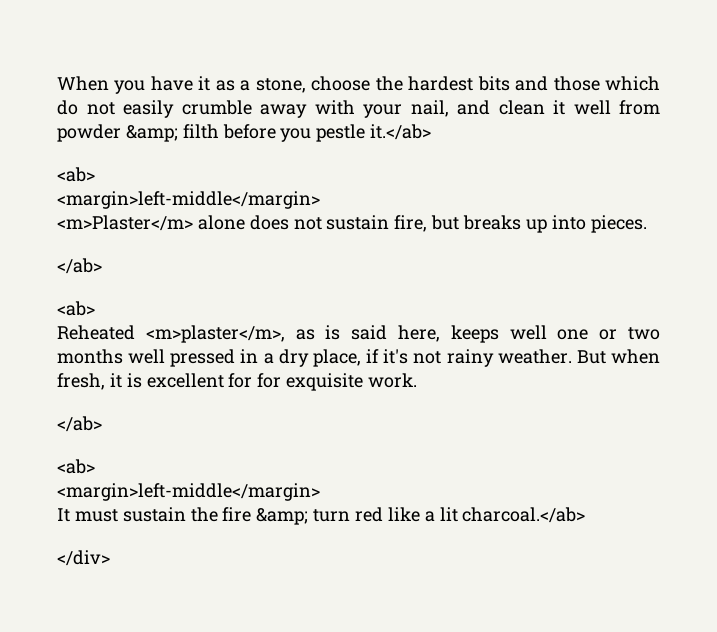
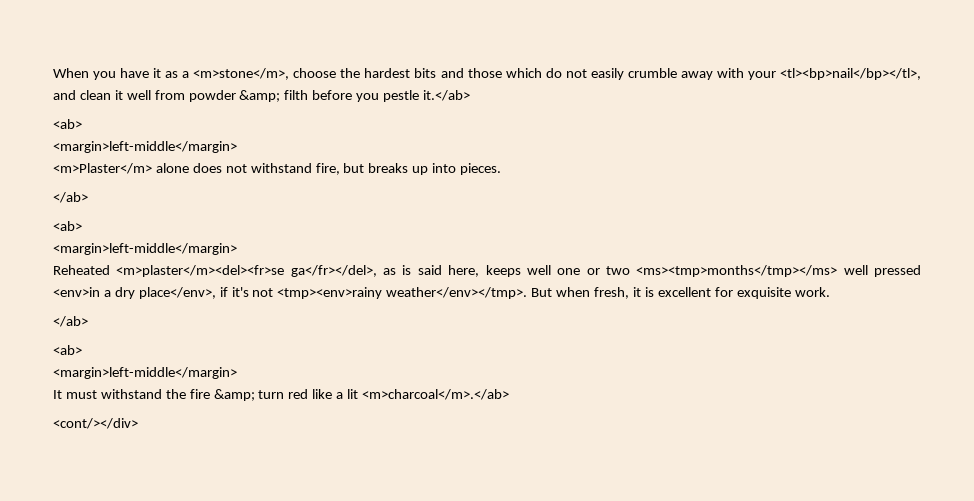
[255,78,306,93] stone, -> [193,68,290,80] <m>stone</m>,
[410,100,449,117] nail, -> [779,68,921,80] <tl><bp>nail</bp></tl>,
[326,215,390,230] sustain -> [250,163,312,173] withstand
(95, 308) none -> [53,243,237,255] // <margin>left-middle</margin>
[145,325,285,343] <m>plaster</m>, -> [116,265,377,277] <m>plaster</m><del><fr>se ga</fr></del>,
[57,349,123,364] months -> [636,265,838,277] <ms><tmp>months</tmp></ms>
[240,349,259,363] in -> [53,287,100,297] <env>in
[312,349,361,367] place, -> [138,287,216,299] place</env>,
[446,349,572,367] rainy weather. -> [277,287,528,299] <tmp><env>rainy weather</env></tmp>.
[257,373,282,388] for -> (733, 292) none
[122,507,186,522] sustain -> [100,389,162,399] withstand
[462,507,586,523] [57,550,110,566] charcoal.</ab> // </div> -> [362,389,510,400] [53,418,138,429] <m>charcoal</m>.</ab> // <cont/></div>

